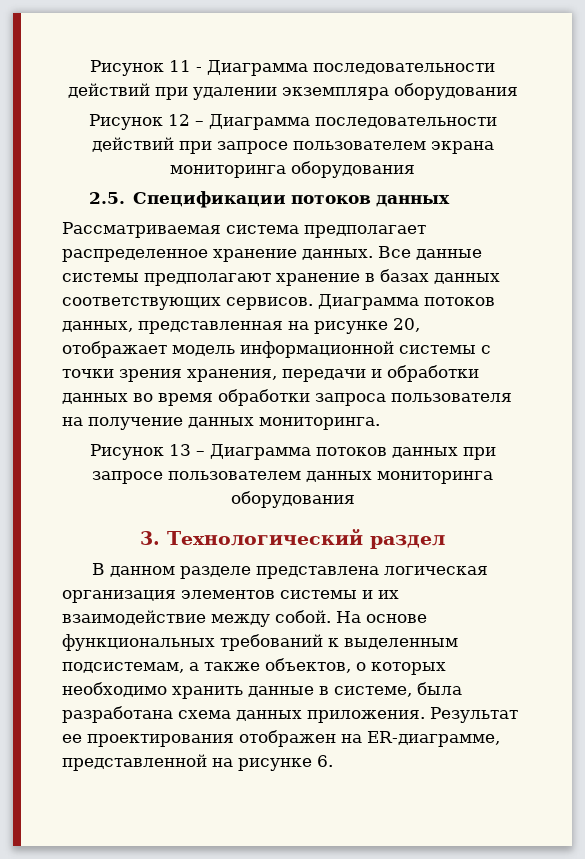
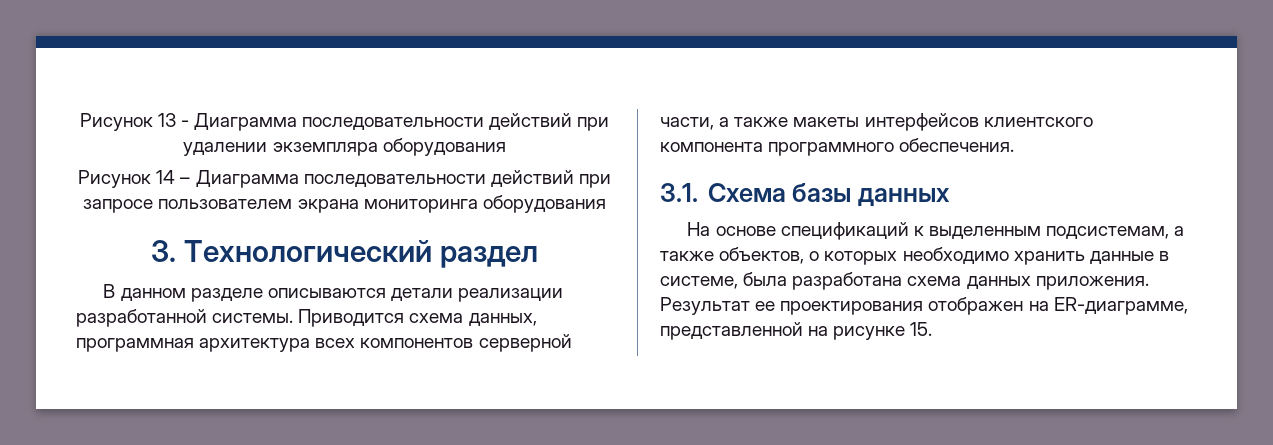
[90,60,191,76] Рисунок 11 -> [79,113,176,131] Рисунок 13
[167,114,190,126] 12 -> [156,170,176,184] 14
[88,191,450,208] [62,222,426,238] [62,246,482,262] [62,269,500,286] [62,294,495,310] [62,318,420,334] [62,341,491,358] [62,365,479,382] [62,389,512,406] [62,417,380,430] [89,444,496,460] [92,471,493,484] [230,491,355,508] // 2.5. Спецификации потоков данных // Рассматриваемая система предполагает распределенное хранение данных. Все данные системы предполагают хранение в базах данных соответствующих сервисов. Диаграмма потоков данных, представленная на рисунке 20, отображает модель информационной системы с точки зрения хранения, передачи и обработки данных во время обработки запроса пользователя на получение данных мониторинга. // Рисунок 13 – Диаграмма потоков данных при запросе пользователем данных мониторинга оборудования -> (606, 204) none
[256,566,489,579] [62,590,399,603] [62,610,427,627] [62,634,323,651] представлена логическая организация элементов системы и их взаимодействие между собой. На основе функциональных требований -> [267,288,564,302] [76,309,537,327] [76,334,572,352] [660,113,1093,131] [660,138,1015,156] [660,183,951,207] [687,222,909,240] описываются детали реализации разработанной системы. Приводится схема данных, программная архитектура всех компонентов серверной части, а также макеты интерфейсов клиентского компонента программного обеспечения. // 3.1. Схема базы данных // На основе спецификаций
[317,755,333,767] 6. -> [910,322,933,336] 15.

